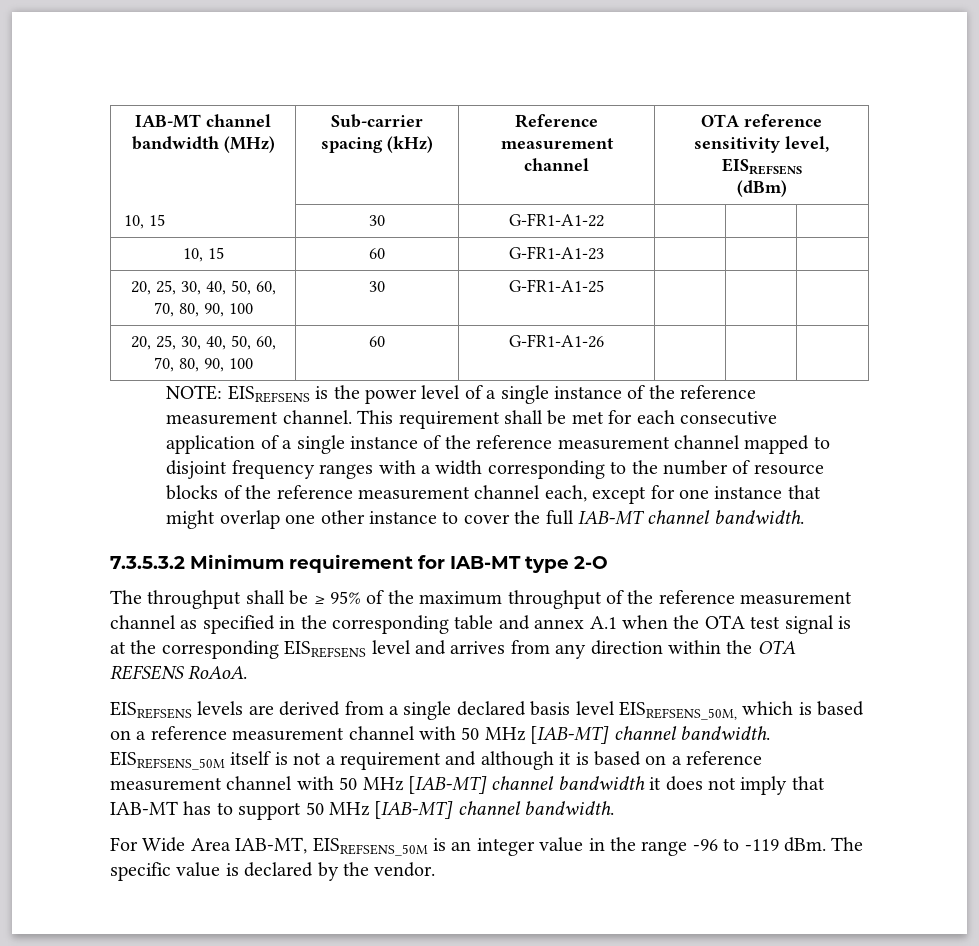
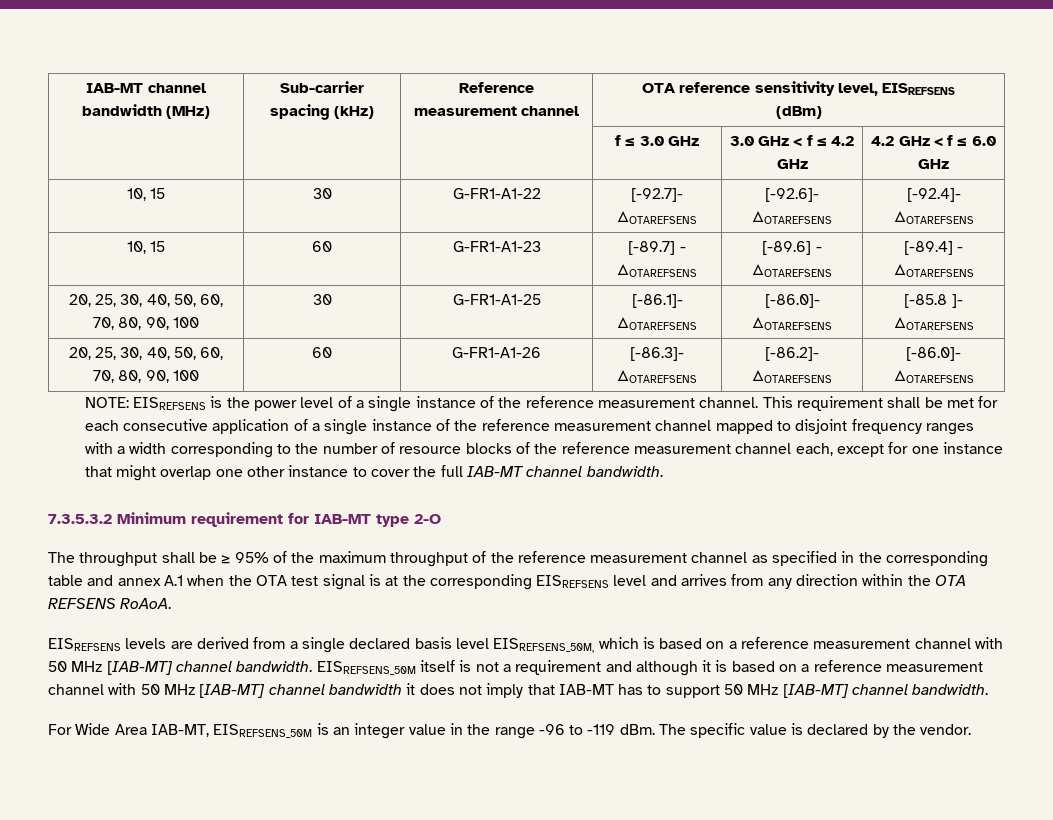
[124,214,166,229] [369,215,385,226] [509,213,604,227] [182,247,224,262] [369,248,385,259] [509,246,604,260] 10, 15 | 30 | G-FR1-A1-22 | | | // 10, 15 | 60 | G-FR1-A1-23 | | | -> [615,135,699,146] [729,135,855,147] [776,159,808,169] [871,135,996,147] [918,159,949,169] [126,188,166,201] [312,188,332,199] [452,188,541,199] [631,188,683,202] [617,211,697,224] [765,188,819,202] [752,211,832,224] [906,188,961,202] [893,211,974,224] [126,241,166,254] [312,241,332,252] [452,241,541,252] [628,241,686,255] [617,264,697,277] [762,241,822,255] [752,264,832,277] [903,241,964,255] [893,264,974,277] | | | f ≤ 3.0 GHz | 3.0 GHz < f ≤ 4.2 GHz | 4.2 GHz < f ≤ 6.0 GHz // 10, 15 | 30 | G-FR1-A1-22 | [-92.7]- ΔOTAREFSENS | [-92.6]- ΔOTAREFSENS | [-92.4]- ΔOTAREFSENS // 10, 15 | 60 | G-FR1-A1-23 | [-89.7] - ΔOTAREFSENS | [-89.6] - ΔOTAREFSENS | [-89.4] - ΔOTAREFSENS
(604, 286) | | -> [631,294,683,308] [617,317,697,330] [764,294,820,308] [752,317,832,330] [904,294,963,308] [893,317,974,330] [-86.1]- ΔOTAREFSENS | [-86.0]- ΔOTAREFSENS | [-85.8 ]- ΔOTAREFSENS
(604, 341) | | -> [630,347,684,361] [617,370,697,383] [765,347,819,361] [752,370,832,383] [906,347,961,361] [893,370,974,383] [-86.3]- ΔOTAREFSENS | [-86.2]- ΔOTAREFSENS | [-86.0]- ΔOTAREFSENS

